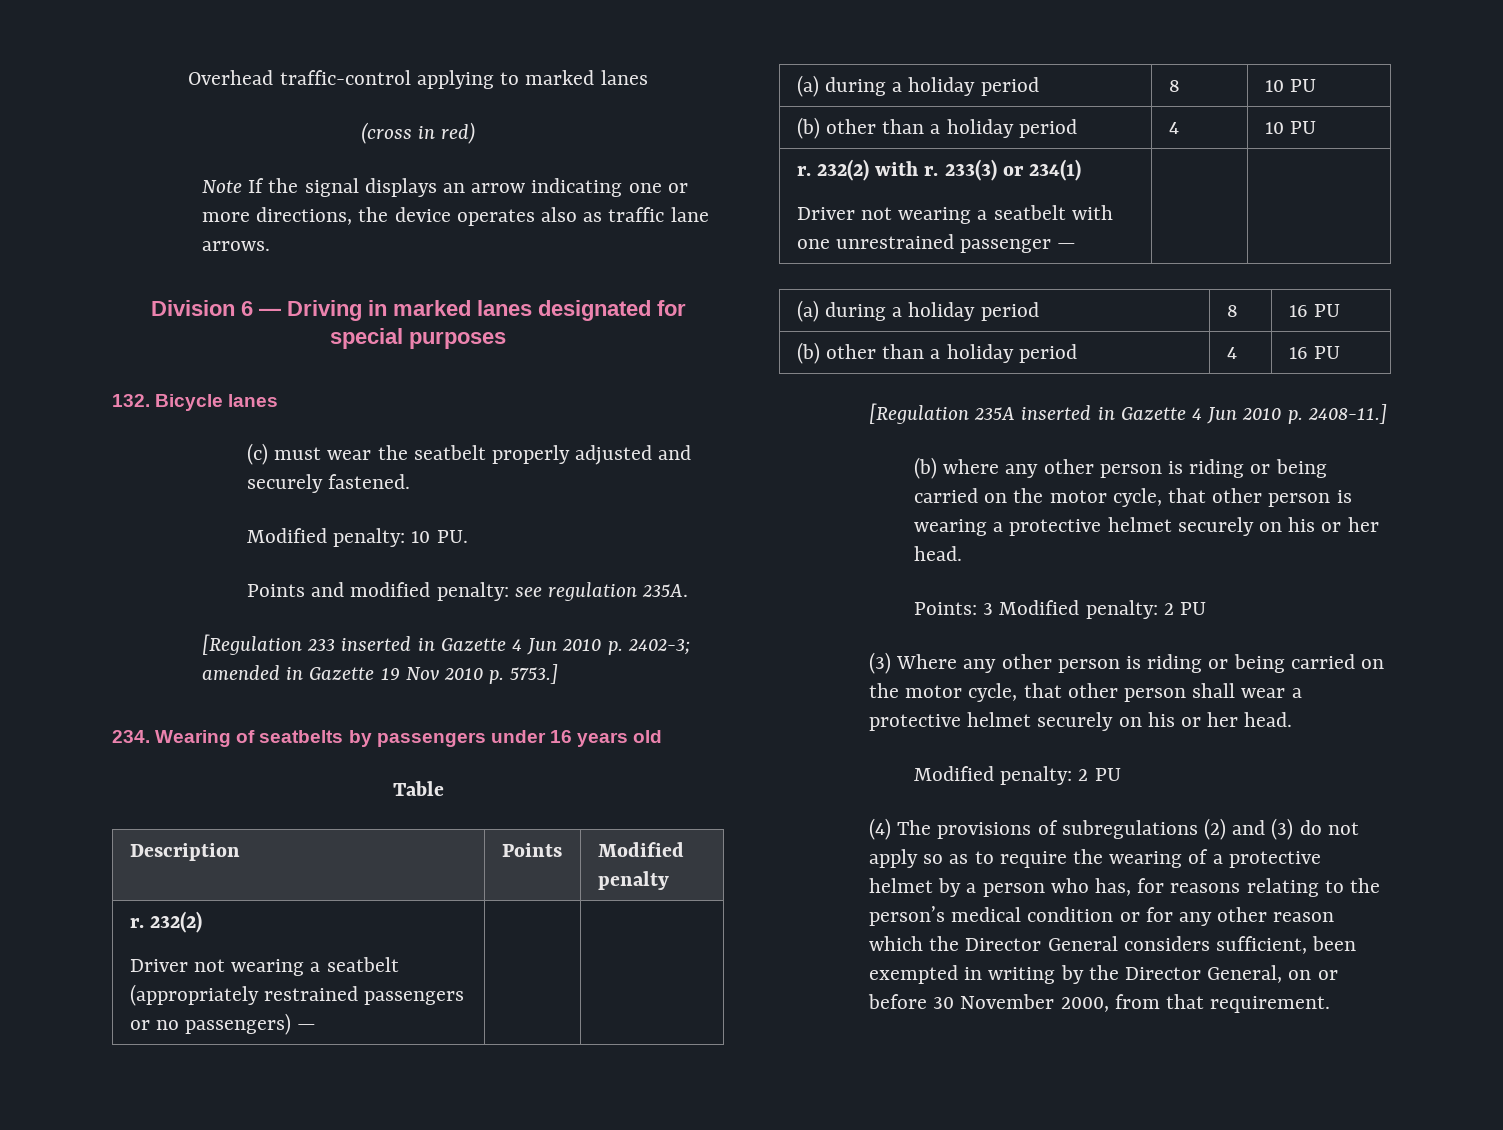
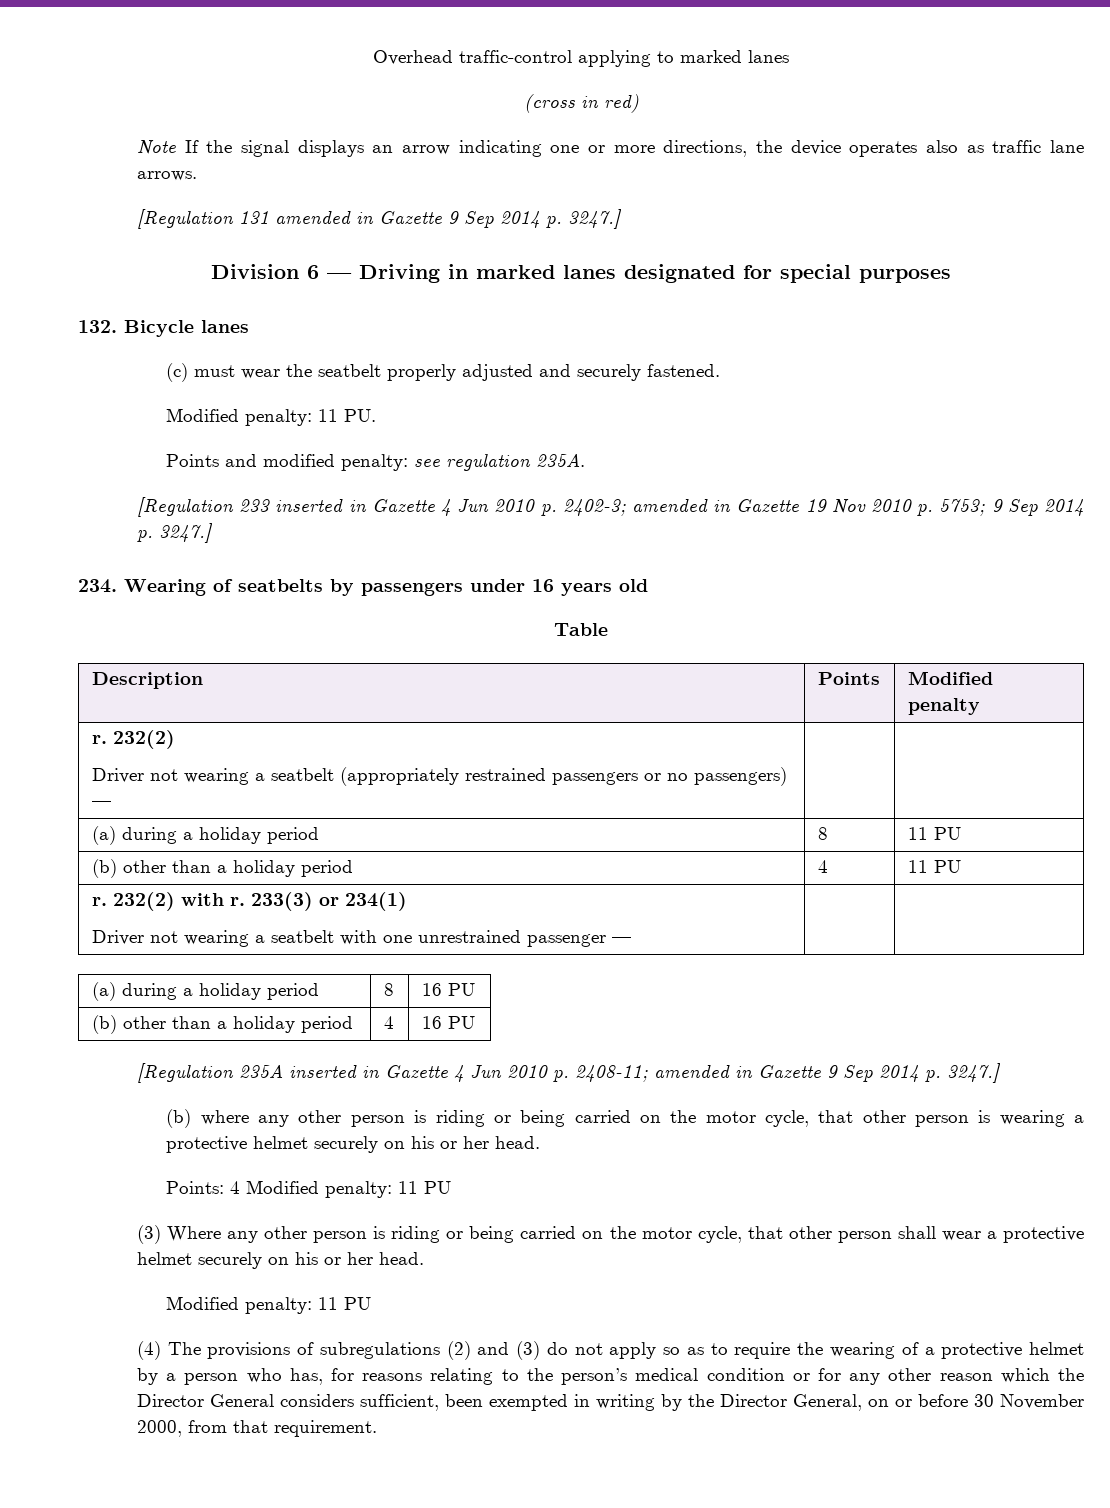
(270, 246) none -> [136,209,622,229] // [Regulation 131 amended in Gazette 9 Sep 2014 p. 3247.]
[411,531,431,543] 10 -> [318,409,339,422] 11
[510,664,559,684] 5753.] -> [939,499,1085,516] [136,523,213,543] 5753; 9 Sep 2014 p. 3247.]
[1264,79,1316,92] [796,117,1077,139] [1168,122,1179,134] [1264,122,1284,134] 10 PU // (b) other than a holiday period | 4 | 10 -> [907,827,961,840] [91,859,353,878] [817,860,828,873] [907,860,928,873] 11 PU // (b) other than a holiday period | 4 | 11
[1307,404,1387,424] 2408-11.] -> [574,1063,1001,1083] 2408-11; amended in Gazette 9 Sep 2014 p. 3247.]
[983,600,1174,619] 3 Modified penalty: 2 -> [230,1180,419,1198] 4 Modified penalty: 11
[1078,769,1089,781] 2 -> [318,1297,339,1310] 11

